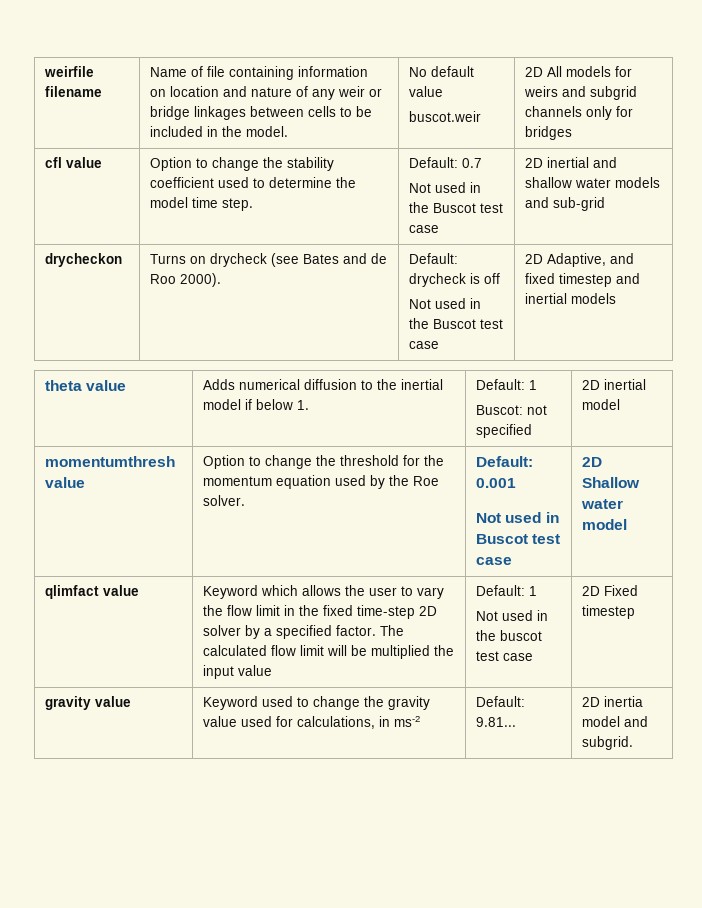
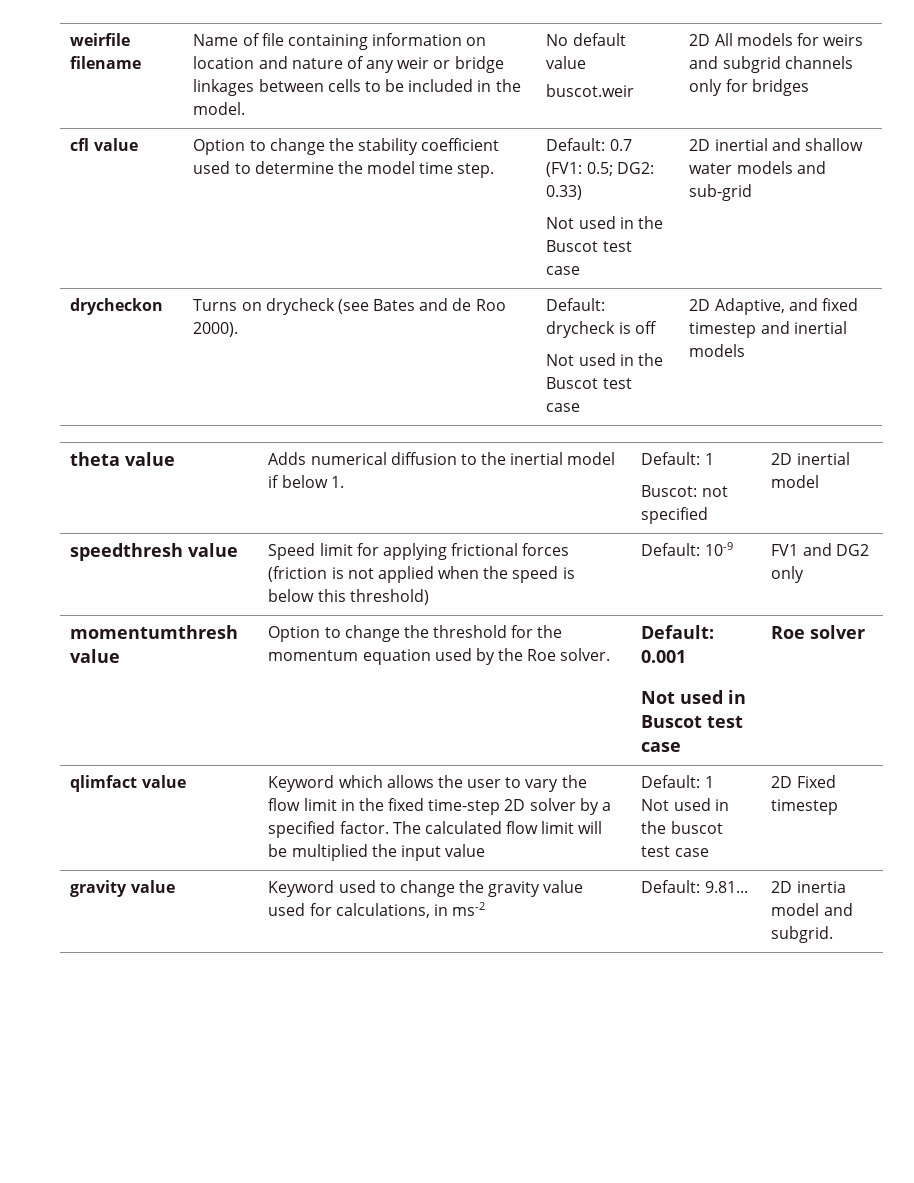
(483, 163) none -> [546,162,654,177] [546,185,583,200] (FV1: 0.5; DG2: 0.33)
(621, 404) none -> [70,543,239,561] [268,543,570,560] [268,566,575,583] [268,589,429,605] [641,542,733,556] [771,543,869,556] [771,566,805,583] // speedthresh value | Speed limit for applying frictional forces (friction is not applied when the speed is below this threshold) | Default: 10-9 | FV1 and DG2 only
[582,457,603,467] [582,477,641,488] [581,499,624,509] [582,519,628,530] 2D Shallow water model -> [771,625,866,639] Roe solver

